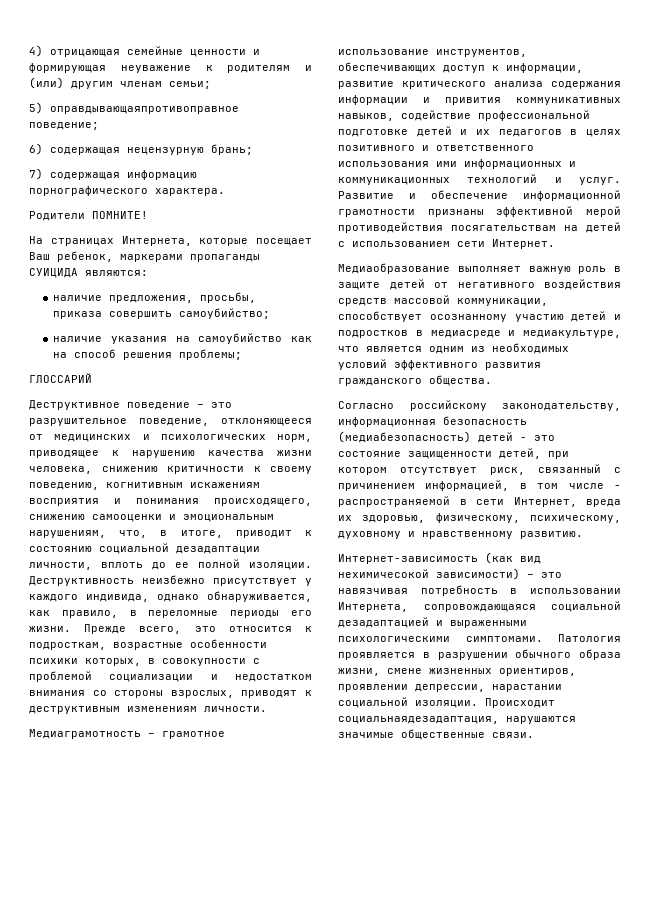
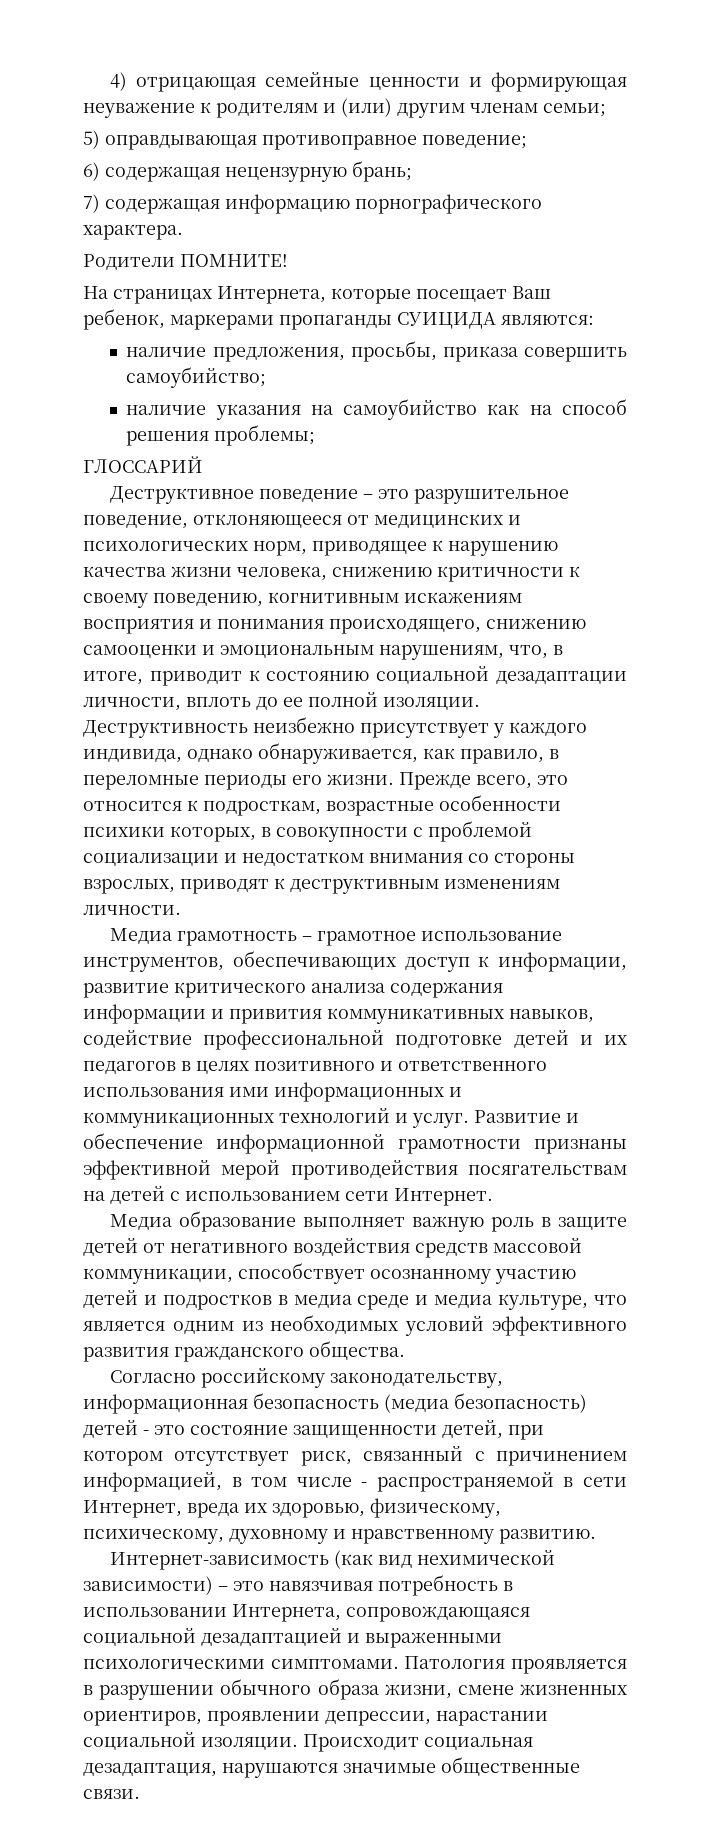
[50,106,239,114] оправдывающаяпротивоправное -> [105,135,417,150] оправдывающая противоправное
[29,729,141,739] Медиаграмотность -> [110,928,298,946] Медиа грамотность
[338,263,450,274] Медиаобразование -> [110,1211,297,1232] Медиа образование
[430,330,621,338] медиасреде и медиакультуре, -> [293,1294,589,1310] медиа среде и медиа культуре,
[338,431,471,443] (медиабезопасность) -> [384,1393,587,1413] (медиа безопасность)
[338,569,429,578] нехимичесокой -> [417,1550,556,1565] нехимической
[338,716,499,724] социальнаядезадаптация, -> [424,1737,533,1750] [83,1763,217,1777] социальная дезадаптация,

